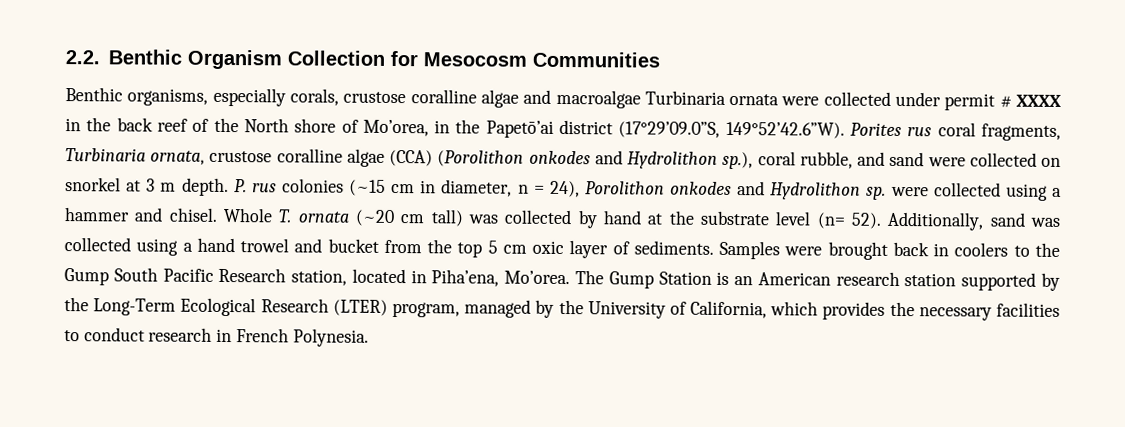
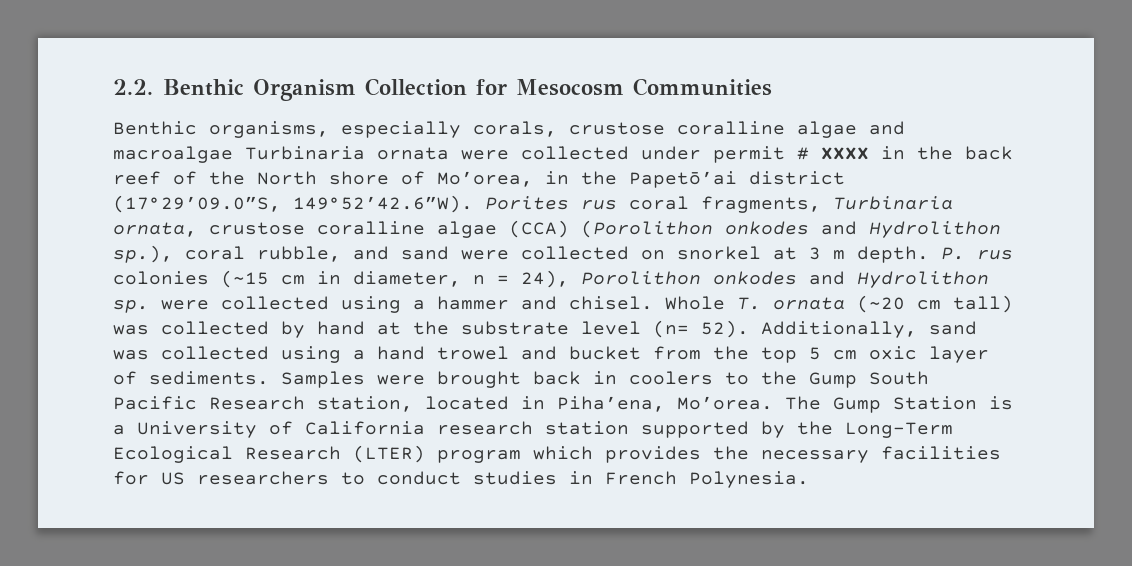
[734,272,831,286] an American -> [113,421,425,438] a University of California
[391,299,768,319] program, managed by the University of California, -> [437,450,521,463] program
(1060, 309) none -> [113,471,329,485] for US researchers
[148,327,213,342] research -> [473,471,557,485] studies

